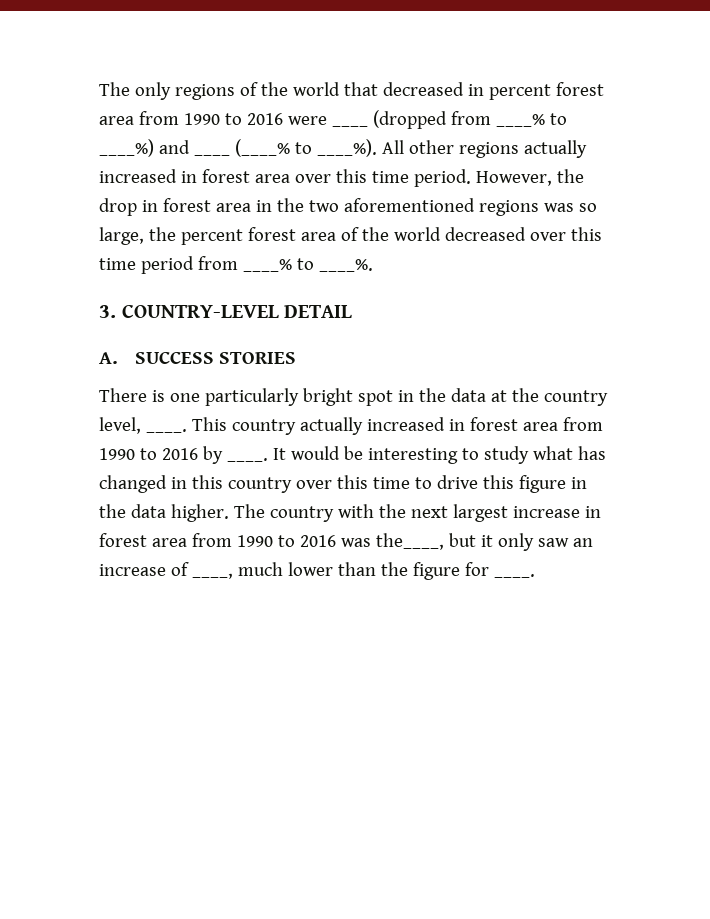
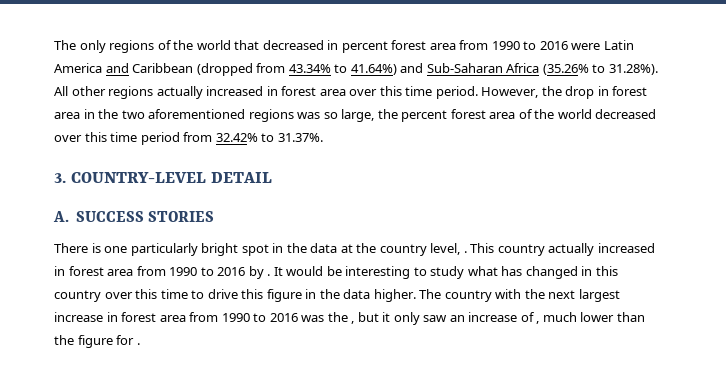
[331,110,567,129] [99,139,190,157] [193,139,377,157] ____ (dropped from ____% to ____%) and ____ (____% to ____%). -> [603,40,634,50] [54,63,658,76] Latin America and Caribbean (dropped from 43.34% to 41.64%) and Sub-Saharan Africa (35.26% to 31.28%).
[242,258,373,272] ____% to ____%. -> [215,133,323,142] 32.42% to 31.37%.
[145,429,187,433] ____. -> [463,251,467,253] .
[226,458,268,462] ____. -> [267,274,271,276] .
[375,533,444,550] the____, -> [327,312,355,324] the ,
[191,573,233,579] ____, -> [536,321,540,324] ,
[493,574,535,578] ____. -> [136,343,140,345] .

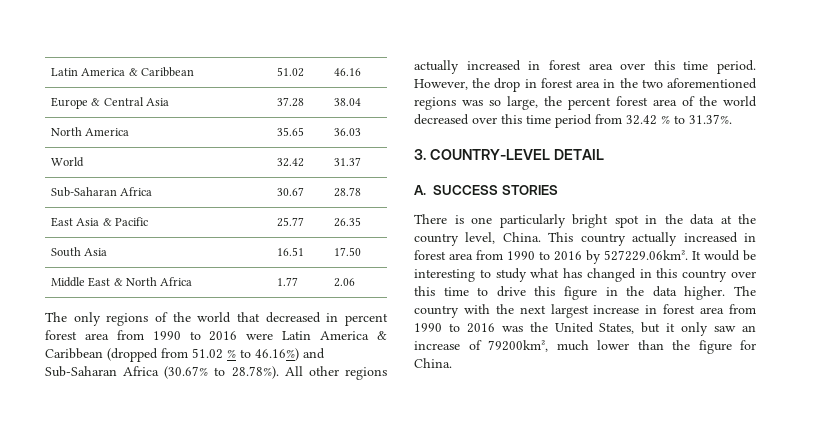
(54, 45) none -> [50,67,195,77] [276,67,304,77] [333,68,361,76] [50,97,170,109] [276,97,304,107] [333,98,361,106] [50,127,130,136] [276,127,304,136] [333,128,361,136] [50,157,84,167] [276,158,304,167] [333,157,361,166] [50,187,153,197] [276,187,304,196] [333,187,361,197] [50,217,149,227] [276,217,304,227] [333,217,361,227] [50,247,108,257] [276,247,304,256] [333,247,361,256] [50,277,193,287] [276,277,298,286] [333,278,355,287] Latin America & Caribbean | 51.02 | 46.16 // Europe & Central Asia | 37.28 | 38.04 // North America | 35.65 | 36.03 // World | 32.42 | 31.37 // Sub-Saharan Africa | 30.67 | 28.78 // East Asia & Pacific | 25.77 | 26.35 // South Asia | 16.51 | 17.50 // Middle East & North Africa | 1.77 | 2.06 //
[105,63,129,73] and -> [377,331,387,340] &
[288,63,658,75] 43.34% to 41.64%) and Sub-Saharan Africa (35.26% to 31.28%). -> [192,348,325,361] [45,366,279,379] 51.02 % to 46.16%) and Sub-Saharan Africa (30.67% to 28.78%).
[215,133,258,142] 32.42% -> [626,115,670,125] 32.42 %
[463,251,467,253] . -> [502,232,541,242] China.
[267,274,271,276] . -> [604,250,688,261] 527229.06km².
[351,321,355,324] , -> [554,322,635,334] United States,
[536,321,540,324] , -> [488,340,548,352] 79200km²,
[136,343,140,345] . -> [414,358,452,368] China.

